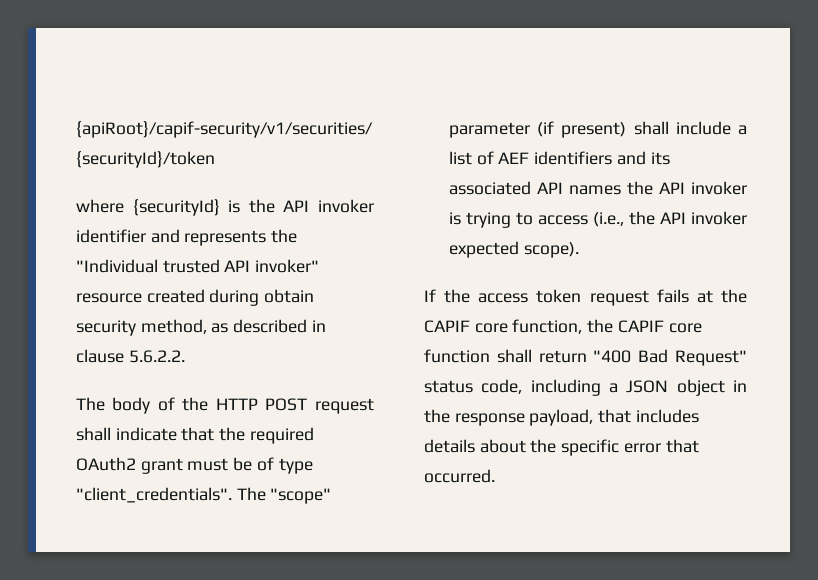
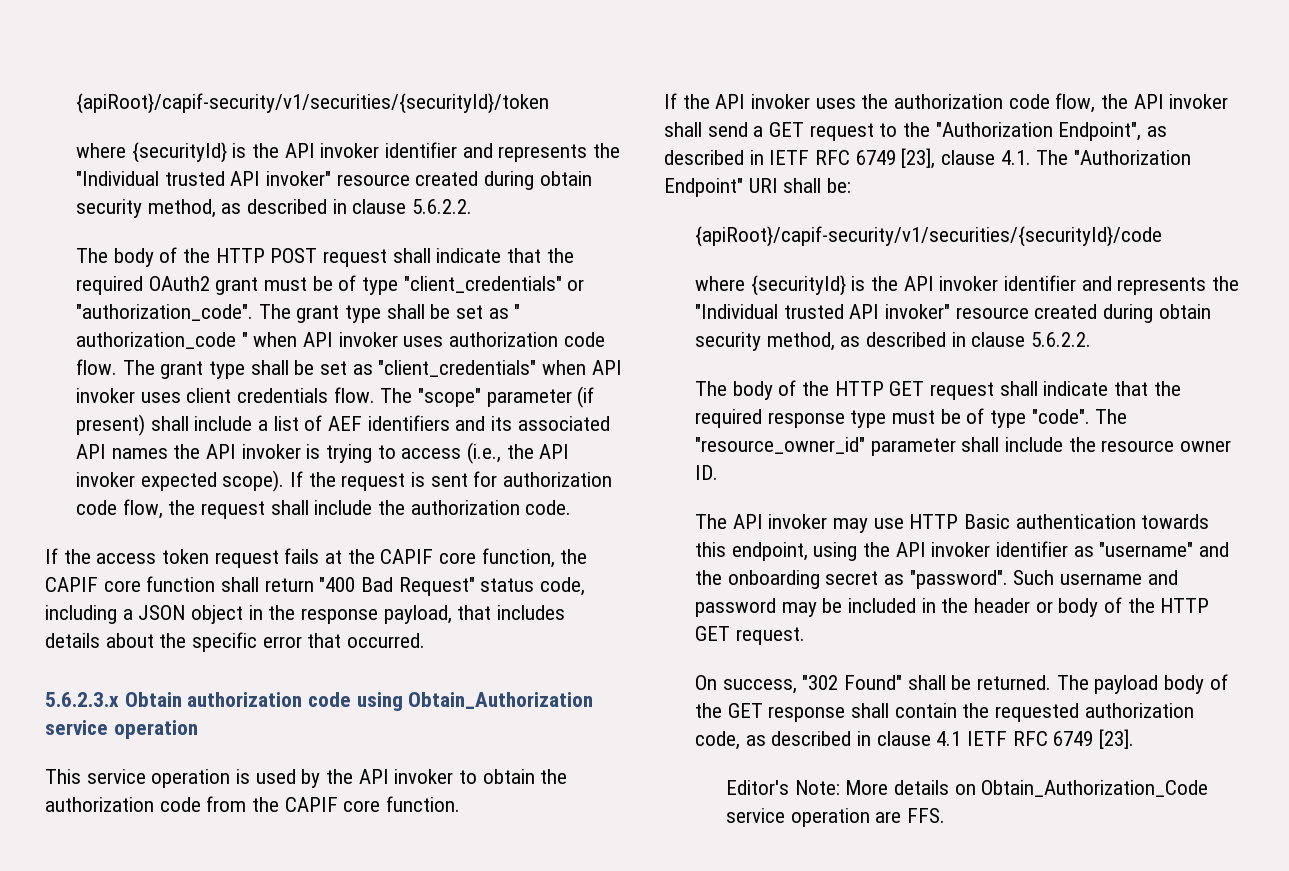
[75,487,232,503] "client_credentials". -> [403,276,585,293] [75,304,521,323] [75,332,605,349] [75,359,622,379] [75,387,375,403] "client_credentials" or "authorization_code". The grant type shall be set as " authorization_code " when API invoker uses authorization code flow. The grant type shall be set as "client_credentials" when API invoker uses client credentials flow.
(579, 250) none -> [289,471,613,491] [75,499,572,519] If the request is sent for authorization code flow, the request shall include the authorization code.
(495, 476) none -> [45,692,594,711] [45,720,198,739] [45,769,568,788] [45,796,461,812] [664,93,1229,113] [664,122,1168,141] [664,148,1192,169] [664,178,852,197] [694,226,1162,247] [694,275,1240,296] [694,304,1211,323] [694,332,1091,351] [694,380,1181,400] [694,408,1128,428] [694,437,1231,456] [694,465,718,480] [694,514,1210,533] [694,541,1230,561] [694,570,1178,589] [694,597,1210,617] [694,626,805,645] [694,674,1228,694] [694,703,1194,722] [694,729,1135,750] [725,780,1209,797] [725,808,945,827] // 5.6.2.3.x Obtain authorization code using Obtain_Authorization service operation // This service operation is used by the API invoker to obtain the authorization code from the CAPIF core function. // If the API invoker uses the authorization code flow, the API invoker shall send a GET request to the "Authorization Endpoint", as described in IETF RFC 6749 [23], clause 4.1. The "Authorization Endpoint" URI shall be: // {apiRoot}/capif-security/v1/securities/{securityId}/code // where {securityId} is the API invoker identifier and represents the "Individual trusted API invoker" resource created during obtain security method, as described in clause 5.6.2.2. // The body of the HTTP GET request shall indicate that the required response type must be of type "code". The "resource_owner_id" parameter shall include the resource owner ID. // The API invoker may use HTTP Basic authentication towards this endpoint, using the API invoker identifier as "username" and the onboarding secret as "password". Such username and password may be included in the header or body of the HTTP GET request. // On success, "302 Found" shall be returned. The payload body of the GET response shall contain the requested authorization code, as described in clause 4.1 IETF RFC 6749 [23]. // Editor's Note: More details on Obtain_Authorization_Code service operation are FFS.

